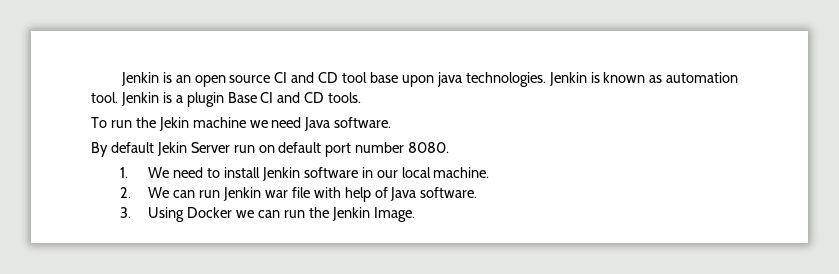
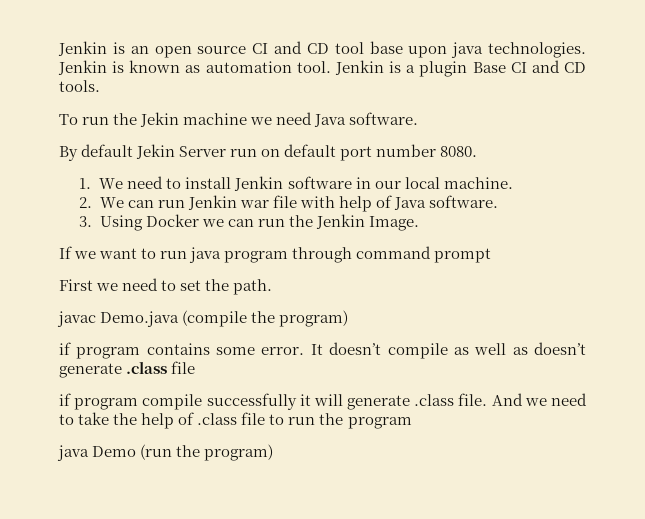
(415, 214) none -> [59,246,492,263] [59,278,273,295] [57,310,349,327] [59,342,587,359] [59,361,196,378] [59,393,587,410] [59,412,412,429] [57,444,274,461] // If we want to run java program through command prompt // First we need to set the path. // javac Demo.java (compile the program) // if program contains some error. It doesn’t compile as well as doesn’t generate .class file // if program compile successfully it will generate .class file. And we need to take the help of .class file to run the program // java Demo (run the program)

